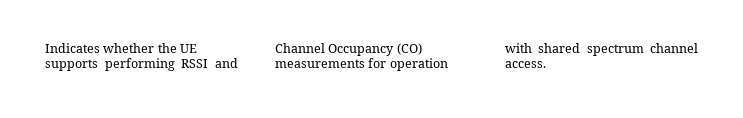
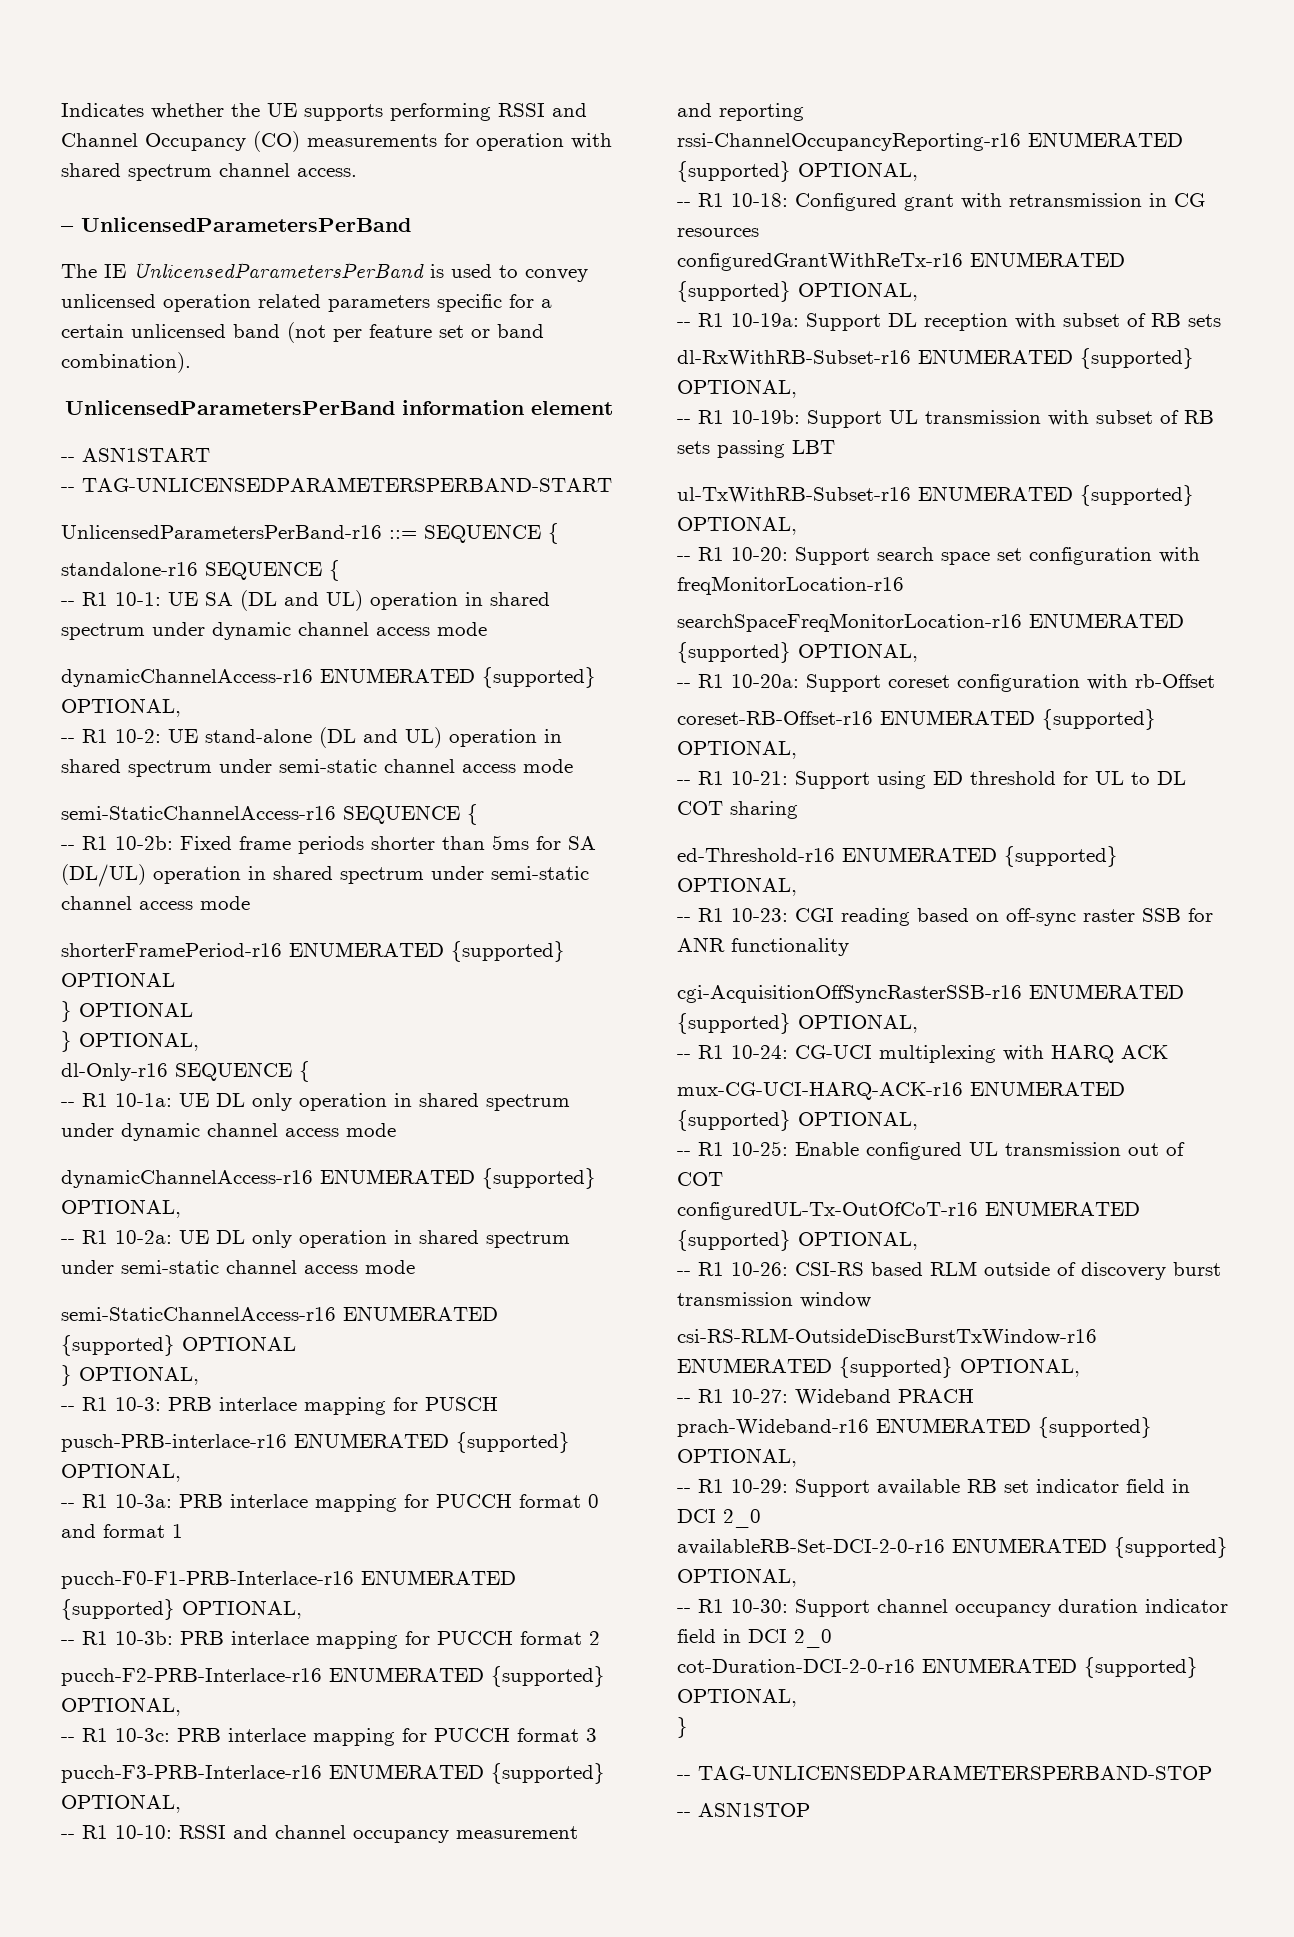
(546, 64) none -> [61,217,411,232] [61,262,588,282] [61,294,552,312] [61,322,544,343] [61,352,191,373] [65,400,613,415] [61,447,210,462] [61,477,612,492] [61,523,559,544] [61,560,340,581] [61,590,550,611] [61,622,487,640] [61,667,596,688] [61,698,181,717] [61,727,562,748] [61,759,573,777] [61,804,478,825] [61,835,596,854] [61,864,589,887] [61,896,250,910] [61,941,565,962] [61,972,175,987] [61,1001,193,1022] [61,1031,199,1052] [61,1061,310,1082] [61,1093,570,1111] [61,1123,396,1141] [61,1168,596,1189] [61,1199,181,1218] [61,1230,570,1248] [61,1260,415,1274] [61,1306,498,1321] [61,1335,296,1356] [61,1365,199,1386] [61,1397,498,1415] [61,1432,570,1453] [61,1463,181,1482] [61,1494,599,1512] [61,1524,183,1538] [61,1570,516,1589] [61,1599,302,1620] [61,1631,600,1649] [61,1666,605,1687] [61,1697,181,1716] [61,1728,597,1746] [61,1763,605,1784] [61,1794,181,1813] [61,1825,578,1843] [677,103,804,121] [677,132,1183,151] [677,161,918,182] [677,193,1205,211] [677,228,759,237] [677,252,1125,271] [677,281,918,302] [677,313,1221,331] [677,348,1194,369] [677,379,797,398] [677,410,1214,428] [677,440,835,458] [677,485,1194,506] [677,516,797,535] [677,547,1200,565] [677,576,904,595] [677,613,1184,632] [677,642,918,663] [677,674,1215,692] [677,709,1156,730] [677,740,797,759] [677,771,1186,789] [677,801,798,819] [677,846,1118,867] [677,877,797,896] [677,908,1213,926] [677,937,849,956] [677,984,1184,1003] [677,1013,918,1034] [677,1045,1168,1063] [677,1081,1125,1100] [677,1110,918,1131] [677,1141,1185,1160] [677,1172,723,1186] [677,1201,1140,1220] [677,1230,918,1251] [677,1261,1221,1280] [677,1292,871,1308] [677,1328,1097,1345] [677,1357,1080,1378] [677,1389,974,1405] [677,1417,1152,1438] [677,1448,797,1467] [677,1479,1190,1497] [677,1509,761,1528] [677,1537,1228,1558] [677,1568,797,1587] [677,1599,1228,1617] [677,1629,832,1648] [677,1657,1198,1678] [677,1688,797,1707] [677,1717,688,1738] [677,1765,1212,1780] [677,1802,810,1817] // – UnlicensedParametersPerBand // The IE UnlicensedParametersPerBand is used to convey unlicensed operation related parameters specific for a certain unlicensed band (not per feature set or band combination). // UnlicensedParametersPerBand information element // -- ASN1START // -- TAG-UNLICENSEDPARAMETERSPERBAND-START // UnlicensedParametersPerBand-r16 ::= SEQUENCE { // standalone-r16 SEQUENCE { // -- R1 10-1: UE SA (DL and UL) operation in shared spectrum under dynamic channel access mode // dynamicChannelAccess-r16 ENUMERATED {supported} OPTIONAL, // -- R1 10-2: UE stand-alone (DL and UL) operation in shared spectrum under semi-static channel access mode // semi-StaticChannelAccess-r16 SEQUENCE { // -- R1 10-2b: Fixed frame periods shorter than 5ms for SA (DL/UL) operation in shared spectrum under semi-static channel access mode // shorterFramePeriod-r16 ENUMERATED {supported} OPTIONAL // } OPTIONAL // } OPTIONAL, // dl-Only-r16 SEQUENCE { // -- R1 10-1a: UE DL only operation in shared spectrum under dynamic channel access mode // dynamicChannelAccess-r16 ENUMERATED {supported} OPTIONAL, // -- R1 10-2a: UE DL only operation in shared spectrum under semi-static channel access mode // semi-StaticChannelAccess-r16 ENUMERATED {supported} OPTIONAL // } OPTIONAL, // -- R1 10-3: PRB interlace mapping for PUSCH // pusch-PRB-interlace-r16 ENUMERATED {supported} OPTIONAL, // -- R1 10-3a: PRB interlace mapping for PUCCH format 0 and format 1 // pucch-F0-F1-PRB-Interlace-r16 ENUMERATED {supported} OPTIONAL, // -- R1 10-3b: PRB interlace mapping for PUCCH format 2 // pucch-F2-PRB-Interlace-r16 ENUMERATED {supported} OPTIONAL, // -- R1 10-3c: PRB interlace mapping for PUCCH format 3 // pucch-F3-PRB-Interlace-r16 ENUMERATED {supported} OPTIONAL, // -- R1 10-10: RSSI and channel occupancy measurement and reporting // rssi-ChannelOccupancyReporting-r16 ENUMERATED {supported} OPTIONAL, // -- R1 10-18: Configured grant with retransmission in CG resources // configuredGrantWithReTx-r16 ENUMERATED {supported} OPTIONAL, // -- R1 10-19a: Support DL reception with subset of RB sets // dl-RxWithRB-Subset-r16 ENUMERATED {supported} OPTIONAL, // -- R1 10-19b: Support UL transmission with subset of RB sets passing LBT // ul-TxWithRB-Subset-r16 ENUMERATED {supported} OPTIONAL, // -- R1 10-20: Support search space set configuration with freqMonitorLocation-r16 // searchSpaceFreqMonitorLocation-r16 ENUMERATED {supported} OPTIONAL, // -- R1 10-20a: Support coreset configuration with rb-Offset // coreset-RB-Offset-r16 ENUMERATED {supported} OPTIONAL, // -- R1 10-21: Support using ED threshold for UL to DL COT sharing // ed-Threshold-r16 ENUMERATED {supported} OPTIONAL, // -- R1 10-23: CGI reading based on off-sync raster SSB for ANR functionality // cgi-AcquisitionOffSyncRasterSSB-r16 ENUMERATED {supported} OPTIONAL, // -- R1 10-24: CG-UCI multiplexing with HARQ ACK // mux-CG-UCI-HARQ-ACK-r16 ENUMERATED {supported} OPTIONAL, // -- R1 10-25: Enable configured UL transmission out of COT // configuredUL-Tx-OutOfCoT-r16 ENUMERATED {supported} OPTIONAL, // -- R1 10-26: CSI-RS based RLM outside of discovery burst transmission window // csi-RS-RLM-OutsideDiscBurstTxWindow-r16 ENUMERATED {supported} OPTIONAL, // -- R1 10-27: Wideband PRACH // prach-Wideband-r16 ENUMERATED {supported} OPTIONAL, // -- R1 10-29: Support available RB set indicator field in DCI 2_0 // availableRB-Set-DCI-2-0-r16 ENUMERATED {supported} OPTIONAL, // -- R1 10-30: Support channel occupancy duration indicator field in DCI 2_0 // cot-Duration-DCI-2-0-r16 ENUMERATED {supported} OPTIONAL, // } // -- TAG-UNLICENSEDPARAMETERSPERBAND-STOP // -- ASN1STOP

